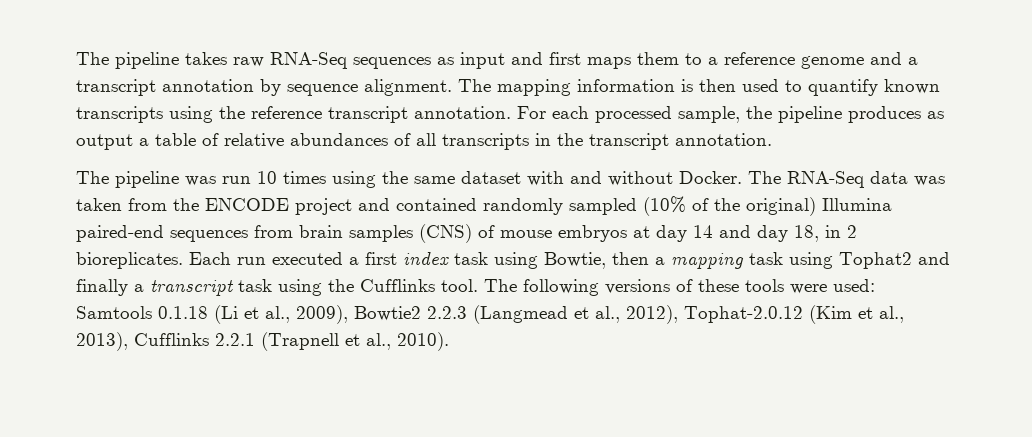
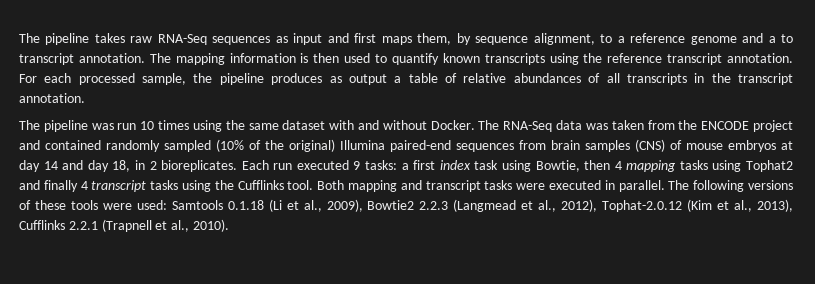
[637,52,679,65] them -> [417,33,595,45] them, by sequence alignment,
[76,79,452,96] transcript annotation by sequence alignment. -> [781,34,794,43] [19,53,145,65] to transcript annotation.
(343, 258) none -> [353,160,397,170] 9 tasks:
[655,252,783,269] a mapping task -> [614,160,708,172] 4 mapping tasks
[134,279,272,296] a transcript task -> [80,180,179,192] 4 transcript tasks
(478, 285) none -> [317,180,665,192] Both mapping and transcript tasks were executed in parallel.

